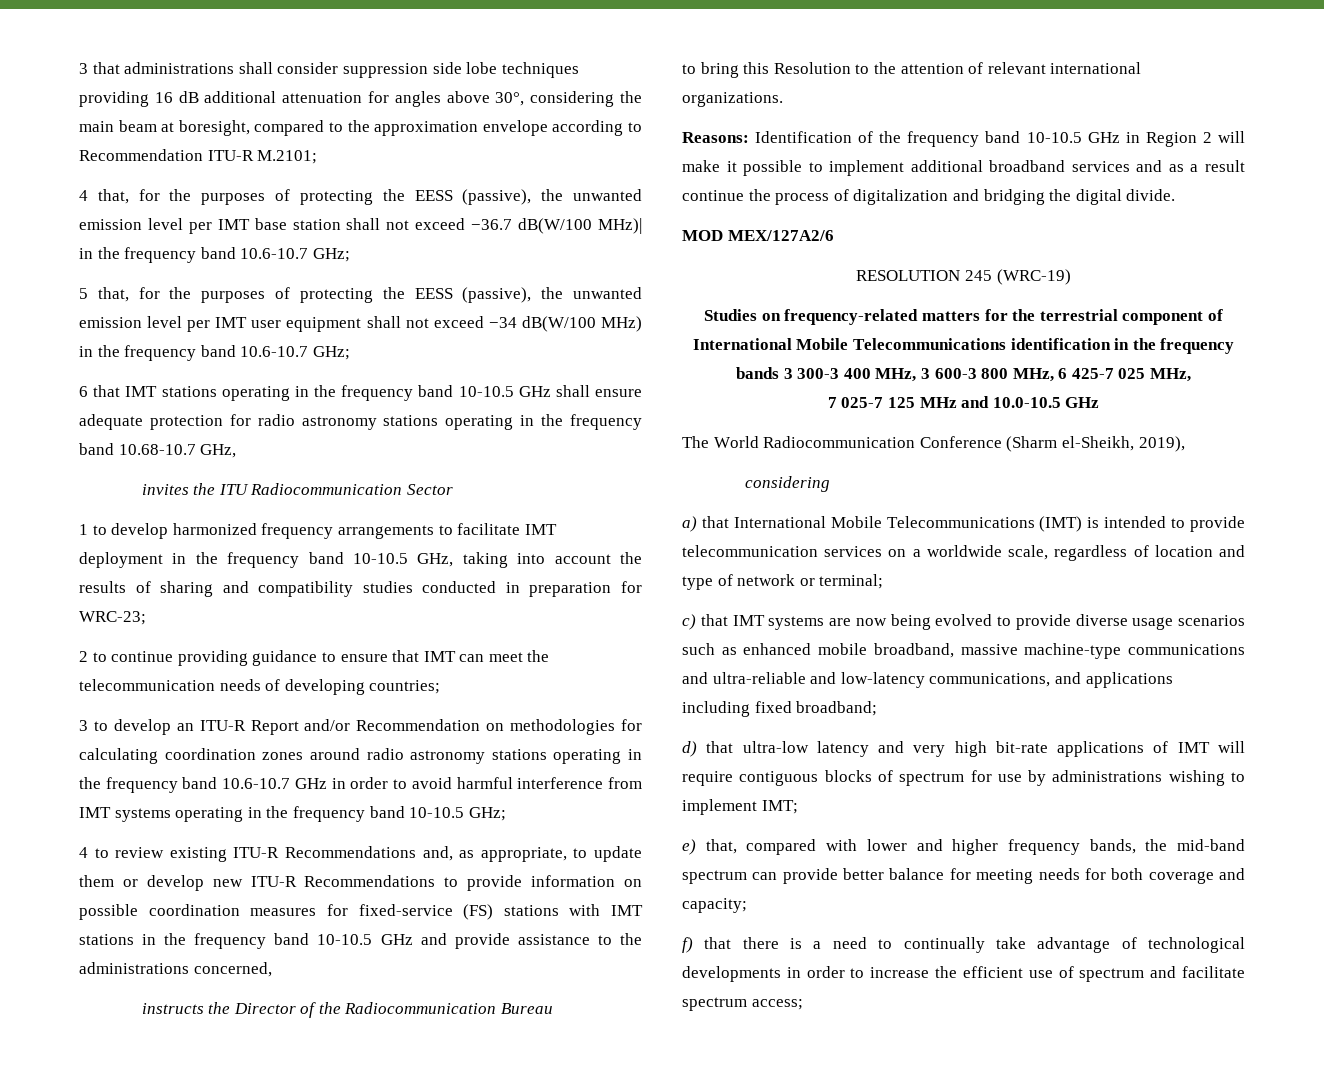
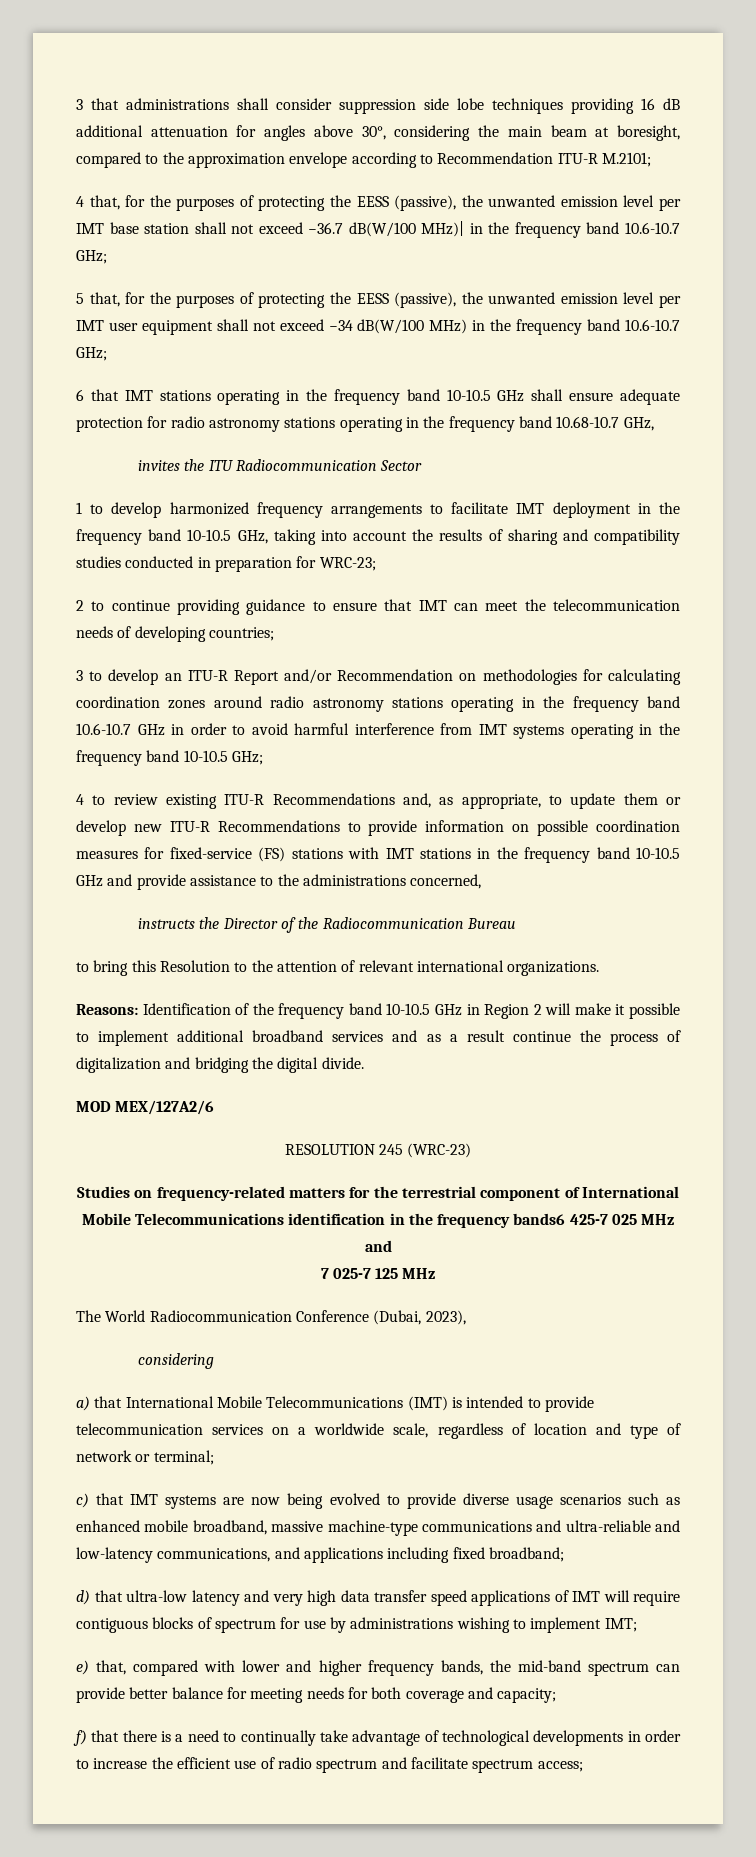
[996,269,1071,285] (WRC-19) -> [407,1143,472,1158] (WRC-23)
[735,367,1192,382] bands 3 300-3 400 MHz, 3 600-3 800 MHz, 6 425-7 025 MHz, -> [513,1213,675,1225] [364,1240,392,1252] bands6 425-7 025 MHz and
[961,396,1100,408] and 10.0-10.5 GHz -> (436, 1273) none
[1006,436,1185,452] (Sharm el-Sheikh, 2019), -> [373,1310,466,1325] (Dubai, 2023),
[995,741,1048,753] bit-rate -> [340,1590,467,1606] data transfer speed
(1074, 972) none -> [277,1757,312,1769] radio

